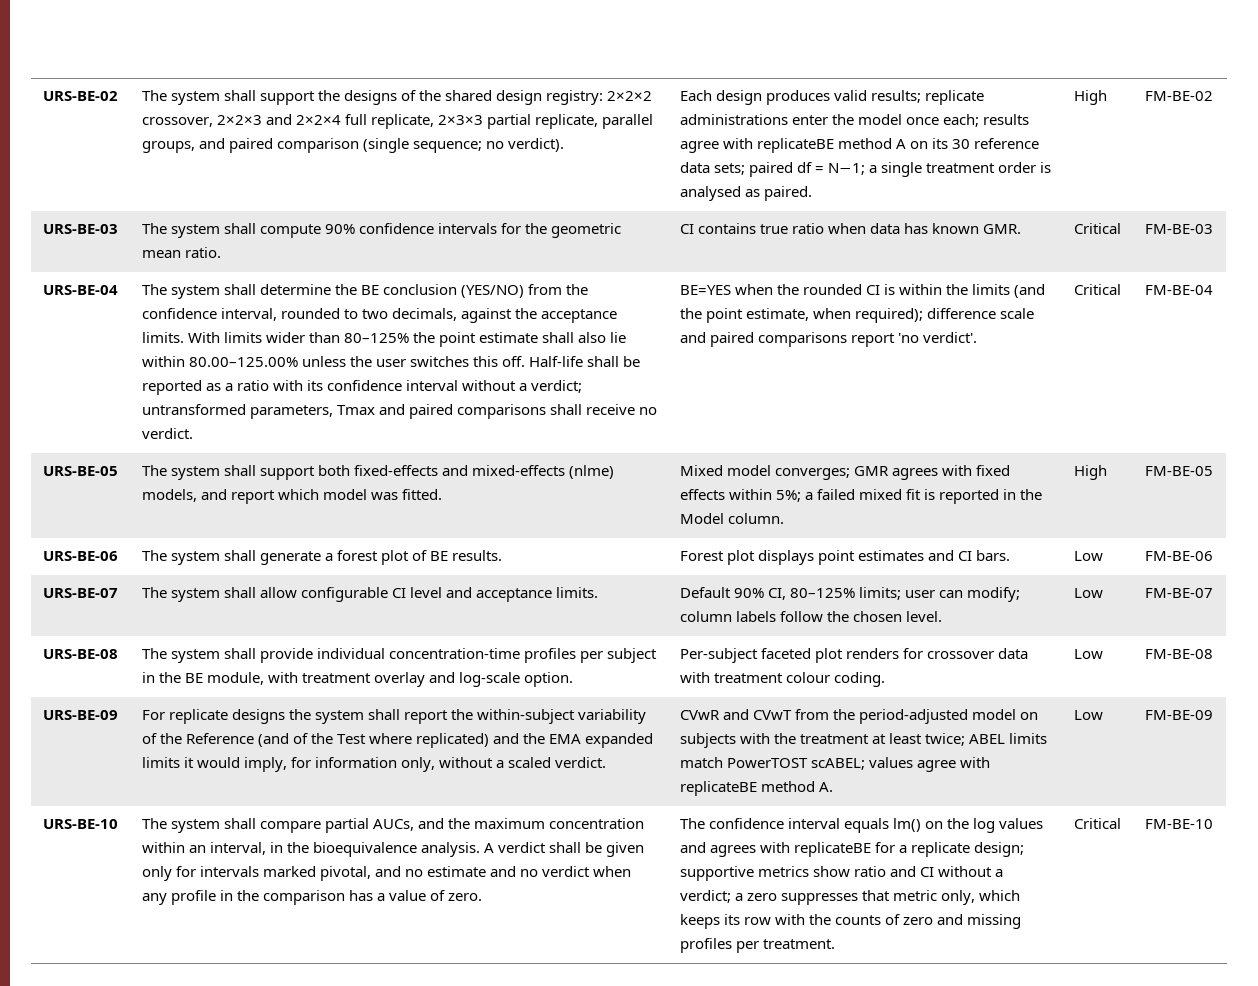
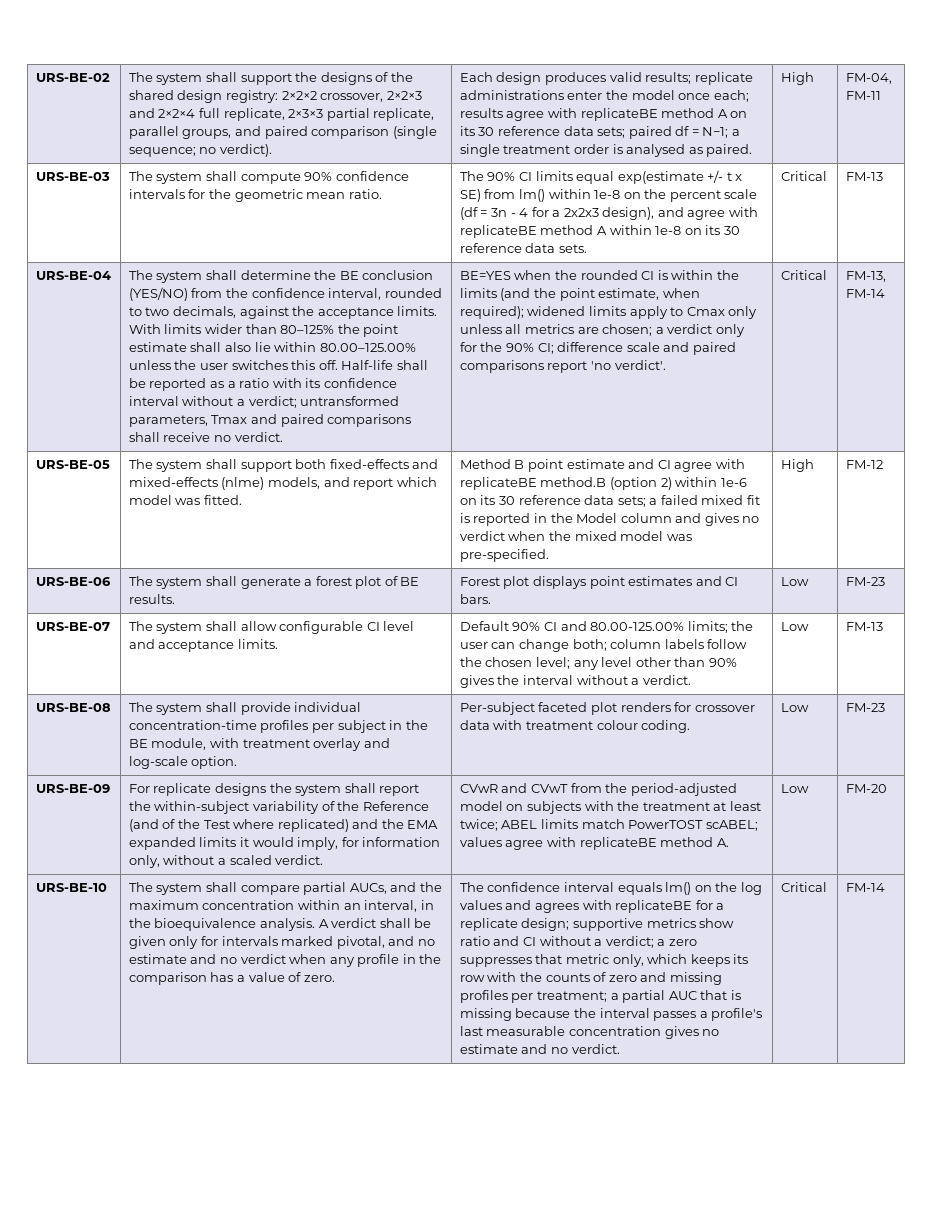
[1144,91,1213,101] FM-BE-02 -> [845,73,892,84] [845,91,881,100] FM-04, FM-11
[679,223,1022,234] [1073,223,1121,234] [1144,224,1213,234] CI contains true ratio when data has known GMR. | Critical | FM-BE-03 -> [459,170,743,184] [459,189,758,202] [459,207,758,220] [459,225,740,238] [459,243,587,253] [780,171,827,181] [845,172,883,181] The 90% CI limits equal exp(estimate +/- t x SE) from lm() within 1e-8 on the percent scale (df = 3n - 4 for a 2x2x3 design), and agree with replicateBE method A within 1e-8 on its 30 reference data sets. | Critical | FM-13
(923, 315) none -> [527,306,758,319] [459,324,745,337] [459,342,554,354] widened limits apply to Cmax only unless all metrics are chosen; a verdict only for the 90% CI;
[1144,285,1213,295] FM-BE-04 -> [845,271,886,282] [845,289,885,298] FM-13, FM-14
[679,465,1011,480] [679,489,801,502] Mixed model converges; GMR agrees with fixed effects within 5%; -> [459,459,745,472] [459,477,747,490] [459,495,646,507] Method B point estimate and CI agree with replicateBE method.B (option 2) within 1e-6 on its 30 reference data sets;
[727,513,784,524] [1073,465,1107,480] [1144,466,1213,476] column. | High | FM-BE-05 -> [620,513,760,526] [459,531,692,541] [459,549,549,562] [780,459,814,472] [845,460,883,469] column and gives no verdict when the mixed model was pre-specified. | High | FM-12
[1144,551,1213,561] FM-BE-06 -> [845,577,885,586] FM-23
[767,587,1021,602] CI, 80–125% limits; user can modify; -> [543,621,754,633] [459,639,607,652] CI and 80.00-125.00% limits; the user can change both;
[905,611,942,622] [1073,588,1103,598] [1144,588,1213,598] level. | Low | FM-BE-07 -> [535,657,737,670] [459,675,691,688] [780,622,809,631] [845,622,883,631] level; any level other than 90% gives the interval without a verdict. | Low | FM-13
[1144,649,1213,659] FM-BE-08 -> [845,703,885,712] FM-23
[1144,710,1213,720] FM-BE-09 -> [845,784,887,793] FM-20
[762,939,835,949] [1073,818,1121,829] [1144,819,1213,829] treatment. | Critical | FM-BE-10 -> [536,990,741,1003] [459,1008,763,1021] [459,1026,720,1039] [459,1044,620,1054] [780,882,827,892] [845,883,885,892] treatment; a partial AUC that is missing because the interval passes a profile's last measurable concentration gives no estimate and no verdict. | Critical | FM-14

